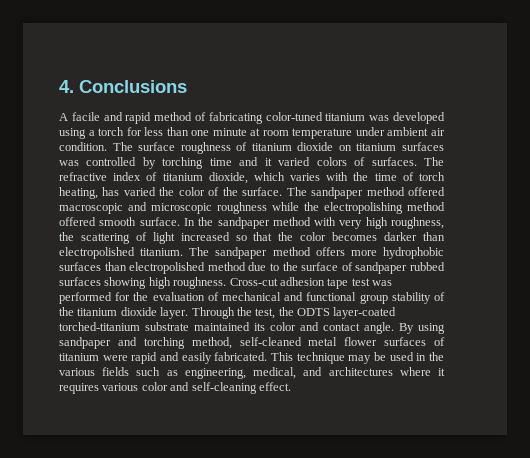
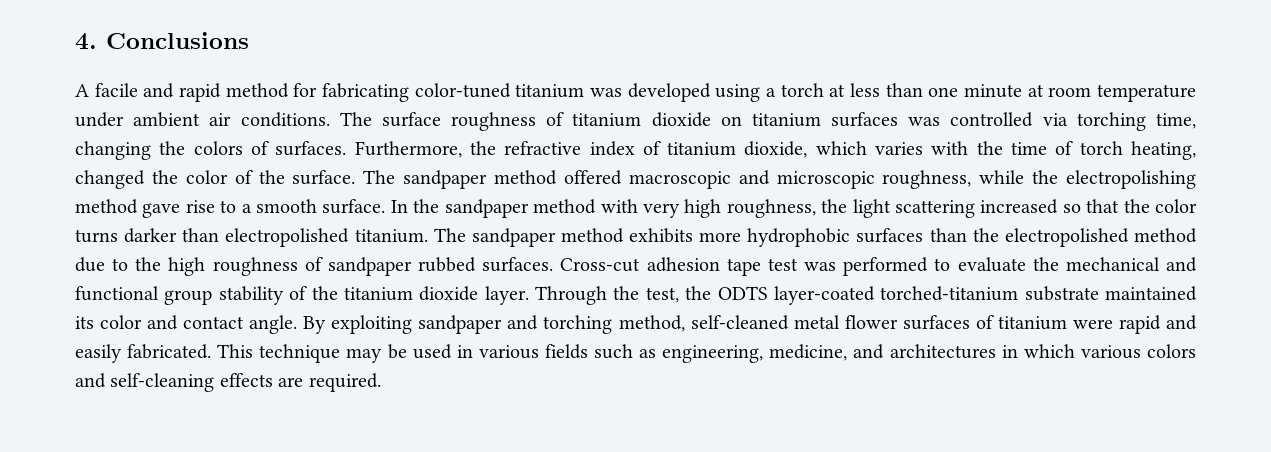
[195,112,206,121] of -> [293,83,318,97] for
[126,127,142,136] for -> [829,84,846,97] at
[59,142,107,151] condition. -> [240,112,330,127] conditions.
[142,157,311,169] by torching time and it varied -> [1042,112,1196,131] [75,141,186,160] via torching time, changing the
[424,157,444,166] The -> [354,141,496,158] Furthermore, the
[102,187,156,196] has varied -> [75,170,145,189] changed
[217,202,267,214] roughness -> [882,170,972,189] roughness,
[59,217,96,226] offered -> [142,200,252,218] gave rise to a
[80,232,175,244] scattering of light -> [852,199,975,218] light scattering
[332,232,378,241] becomes -> [75,229,118,243] turns
[315,247,345,256] offers -> [629,228,694,243] exhibits
(127, 266) none -> [972,228,999,242] the
[301,262,339,271] surface -> [168,257,298,276] high roughness
[59,277,227,289] surfaces showing high roughness. -> [482,257,554,272] surfaces.
[115,292,219,301] for the evaluation of -> [934,257,1059,272] to evaluate the
[418,323,445,334] using -> [331,315,413,334] exploiting
[429,352,445,361] the -> (473, 351) none
[253,367,297,379] medical, -> [769,344,848,361] medicine,
[399,367,446,376] [59,382,291,394] where it requires various color and self-cleaning effect. -> [1001,344,1197,359] [75,373,381,392] in which various colors and self-cleaning effects are required.

